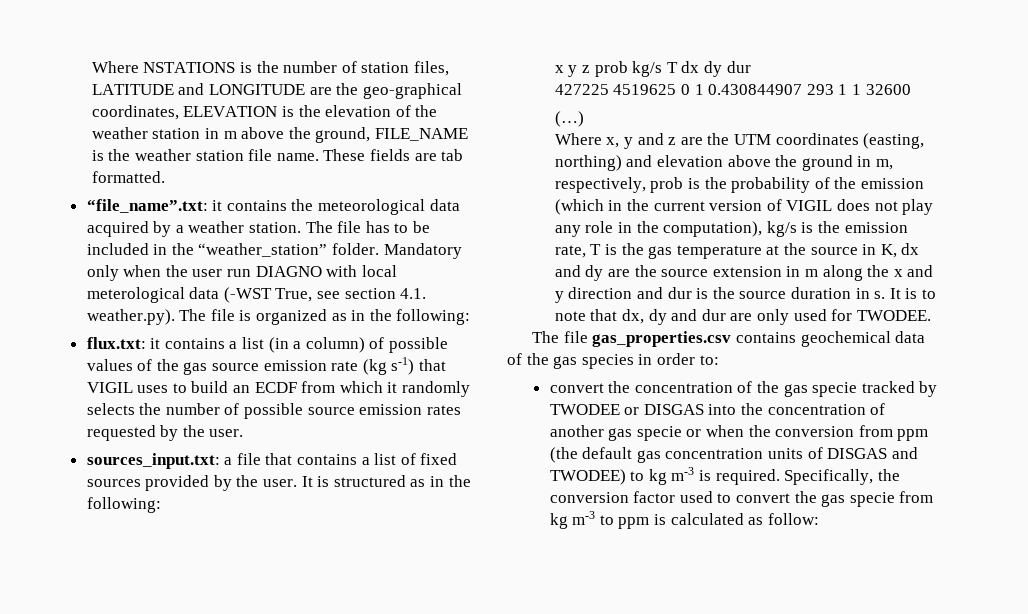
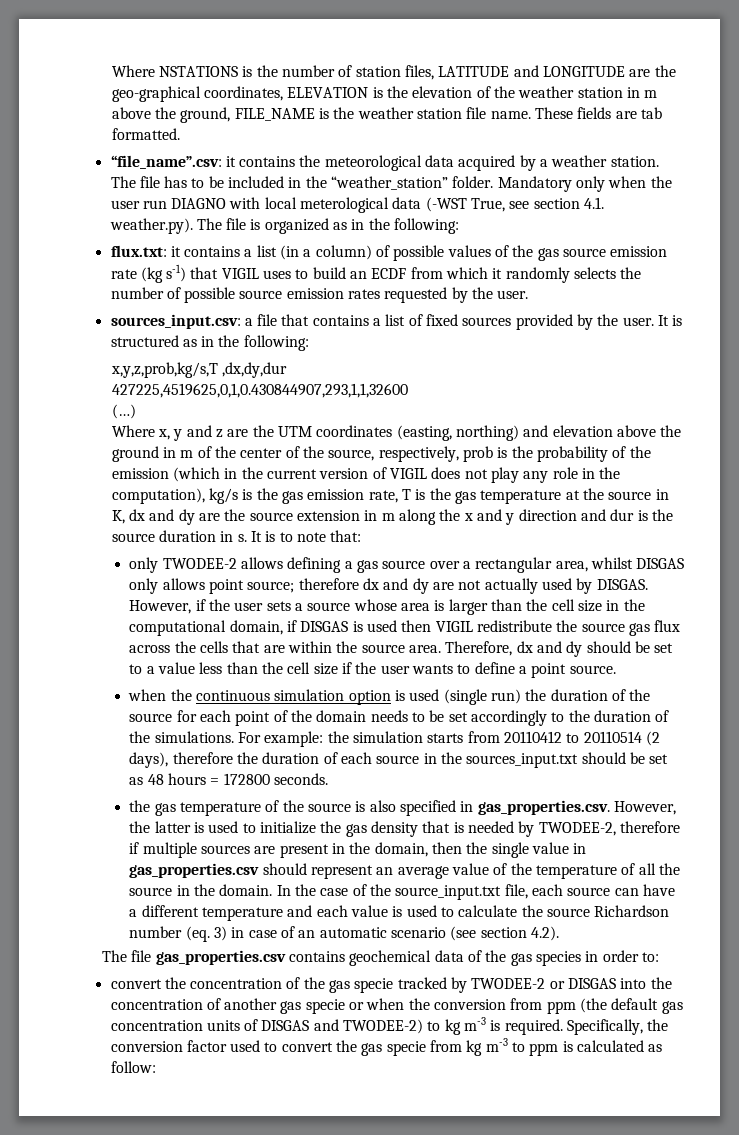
[86,199,208,213] “file_name”.txt: -> [110,155,222,169] “file_name”.csv:
[86,453,220,469] sources_input.txt: -> [110,314,241,329] sources_input.csv:
[554,61,751,77] [554,84,911,95] x y z prob kg/s T dx dy dur // 427225 4519625 0 1 0.430844907 293 1 1 32600 -> [110,362,288,378] [111,383,408,398] x,y,z,prob,kg/s,T ,dx,dy,dur // 427225,4519625,0,1,0.430844907,293,1,1,32600
[875,159,893,170] m, -> [180,446,375,461] m of the center of the source,
(840, 227) none -> [282,491,304,504] gas
[590,309,931,325] that dx, dy and dur are only used for TWODEE. -> [330,530,362,542] [129,557,685,573] [129,578,648,594] [129,599,645,615] [129,620,681,636] [129,641,674,657] [129,662,616,678] [128,689,651,705] [129,710,670,726] [129,731,660,747] [129,752,669,768] [129,773,329,785] [129,800,676,816] [129,821,680,837] [129,842,587,858] [129,863,680,879] [129,884,675,900] [129,905,670,921] [129,926,559,942] that: // only TWODEE-2 allows defining a gas source over a rectangular area, whilst DISGAS only allows point source; therefore dx and dy are not actually used by DISGAS. However, if the user sets a source whose area is larger than the cell size in the computational domain, if DISGAS is used then VIGIL redistribute the source gas flux across the cells that are within the source area. Therefore, dx and dy should be set to a value less than the cell size if the user wants to define a point source. // when the continuous simulation option is used (single run) the duration of the source for each point of the domain needs to be set accordingly to the duration of the simulations. For example: the simulation starts from 20110412 to 20110514 (2 days), therefore the duration of each source in the sources_input.txt should be set as 48 hours = 172800 seconds. // the gas temperature of the source is also specified in gas_properties.csv. However, the latter is used to initialize the gas density that is needed by TWODEE-2, therefore if multiple sources are present in the domain, then the single value in gas_properties.csv should represent an average value of the temperature of all the source in the domain. In the case of the source_input.txt file, each source can have a different temperature and each value is used to calculate the source Richardson number (eq. 3) in case of an automatic scenario (see section 4.2).
[549,404,620,415] TWODEE -> [471,978,546,989] TWODEE-2
[549,469,626,485] TWODEE) -> [343,1019,424,1034] TWODEE-2)

